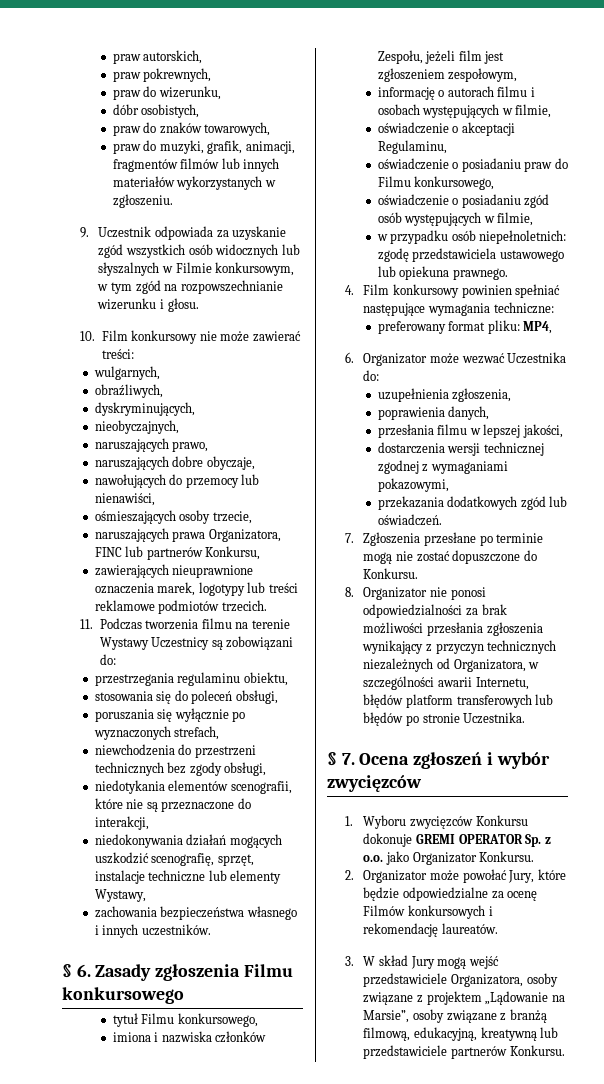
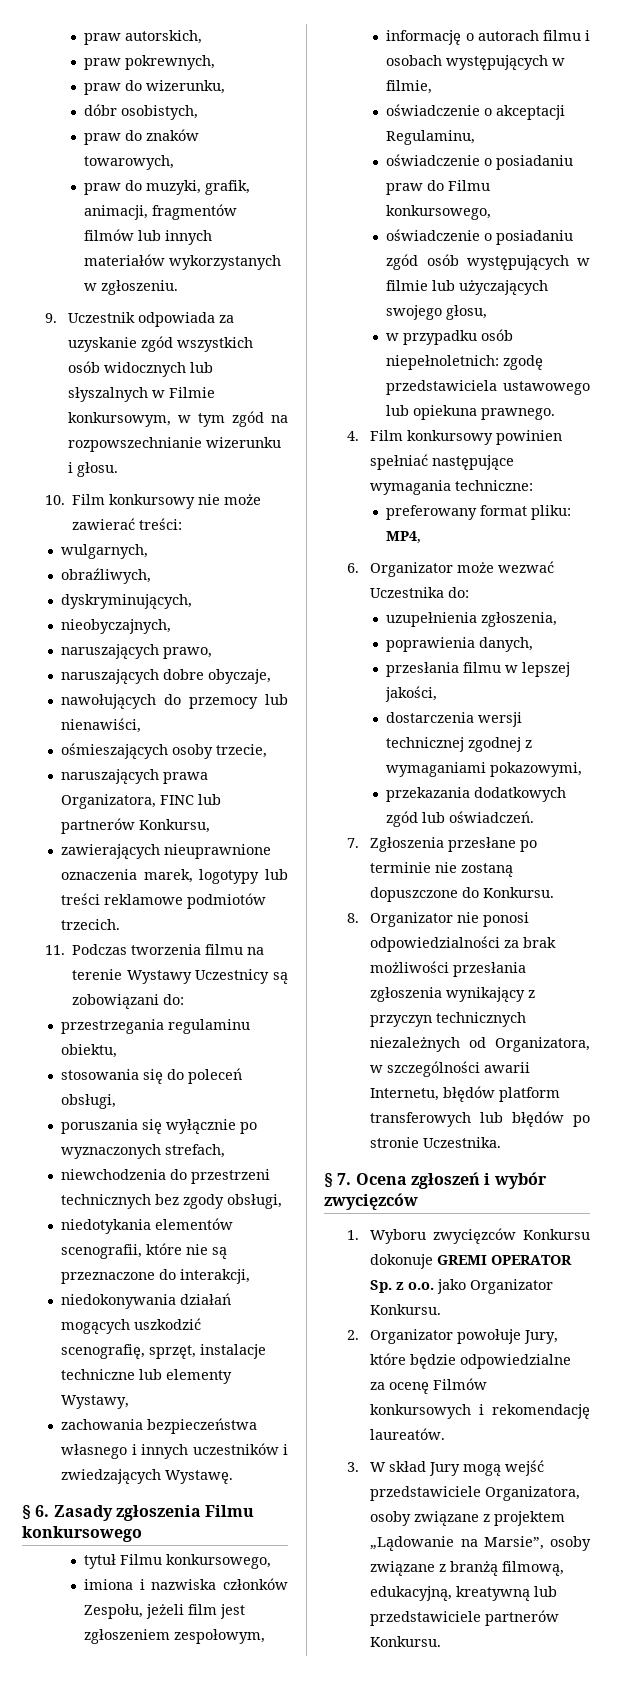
[141,924,211,936] uczestników. -> [192,1443,288,1455] [61,1469,234,1484] uczestników i zwiedzających Wystawę.
[497,212,534,226] filmie, -> [386,280,549,295] [386,305,488,320] filmie lub użyczających swojego głosu,
[363,551,450,564] mogą nie zostać -> [435,862,514,877] nie zostaną
[429,869,507,883] może powołać -> [457,1329,522,1344] powołuje

